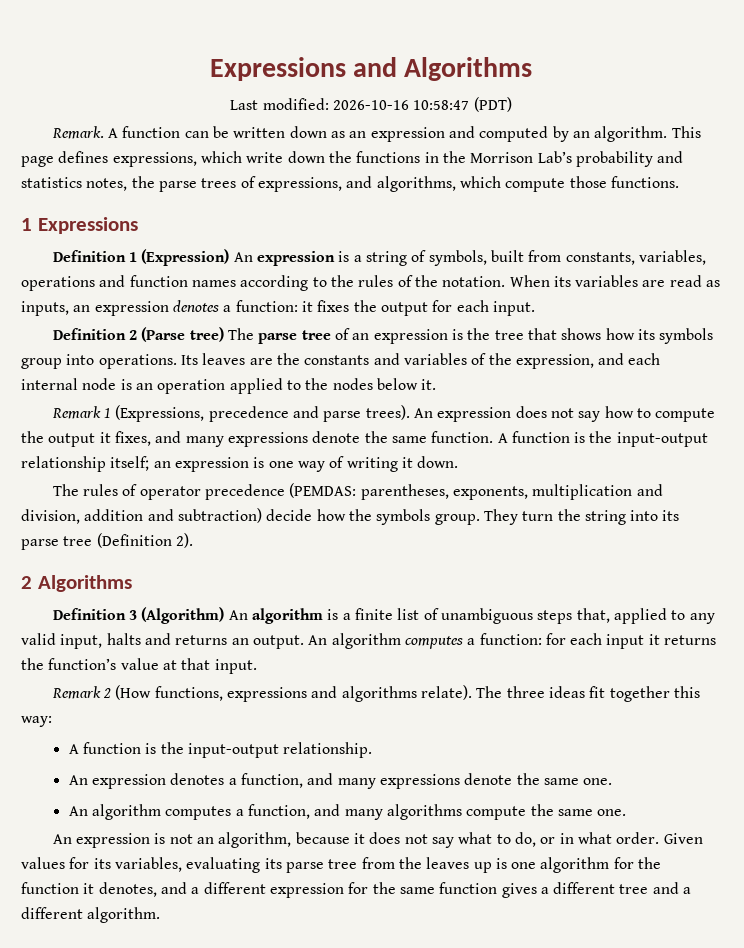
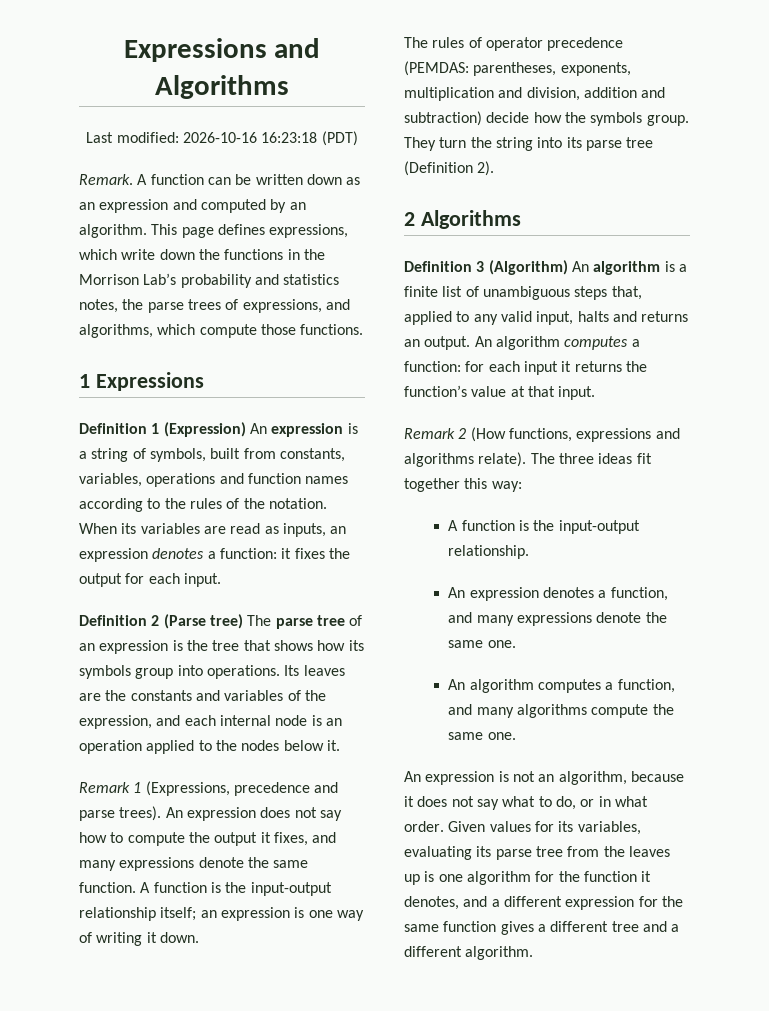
[413,100,470,110] 10:58:47 -> [261,132,318,143] 16:23:18

